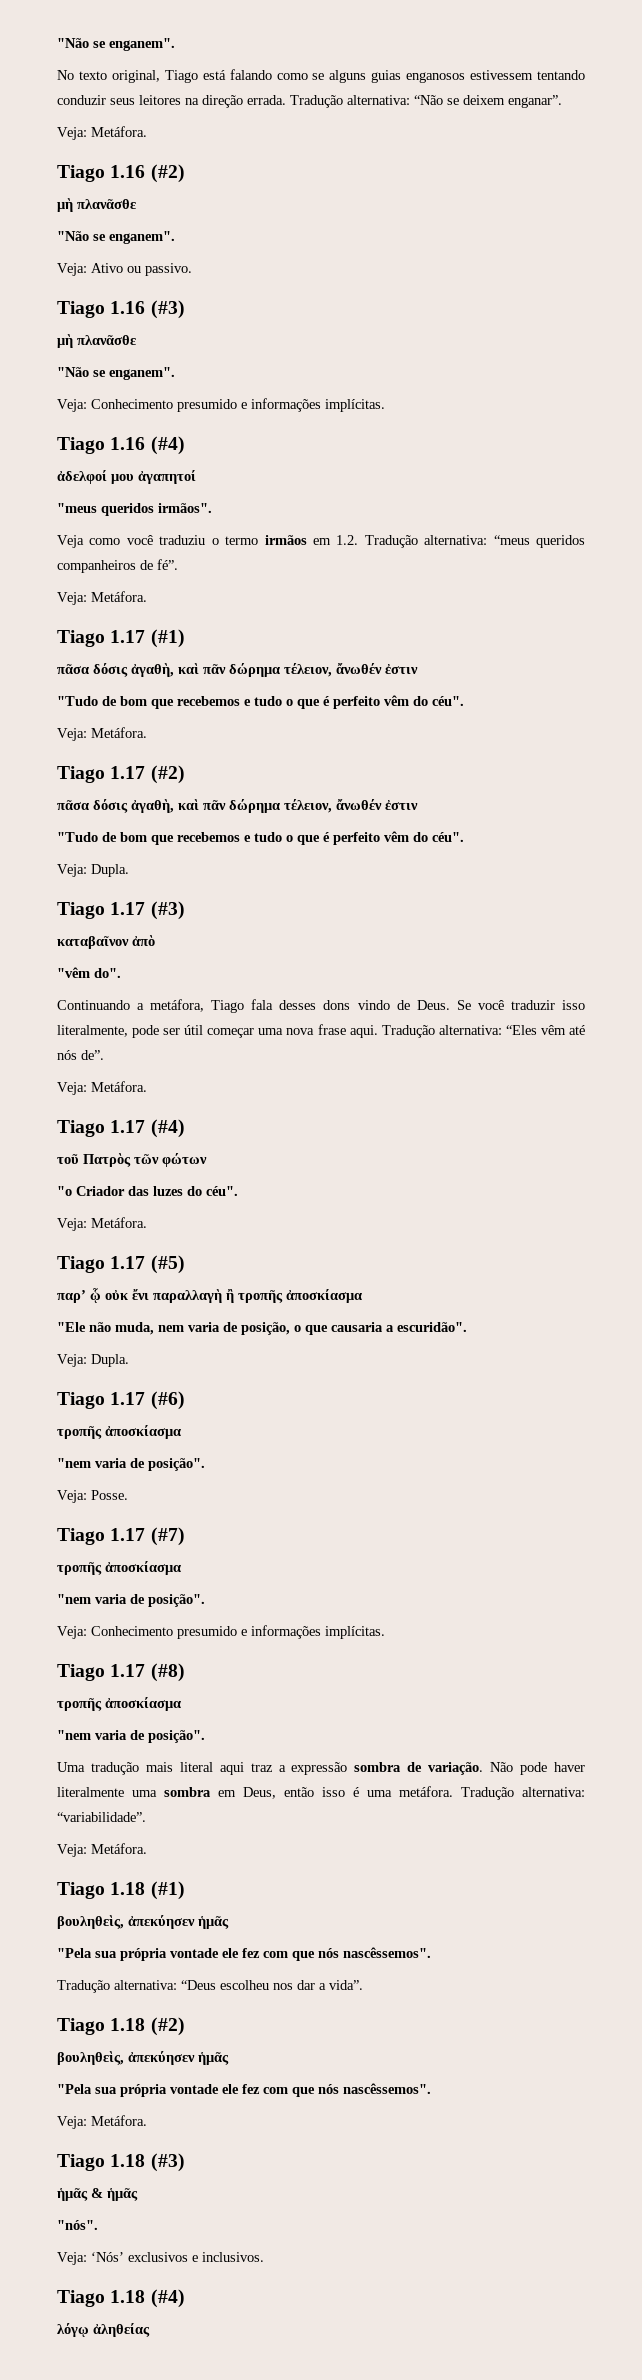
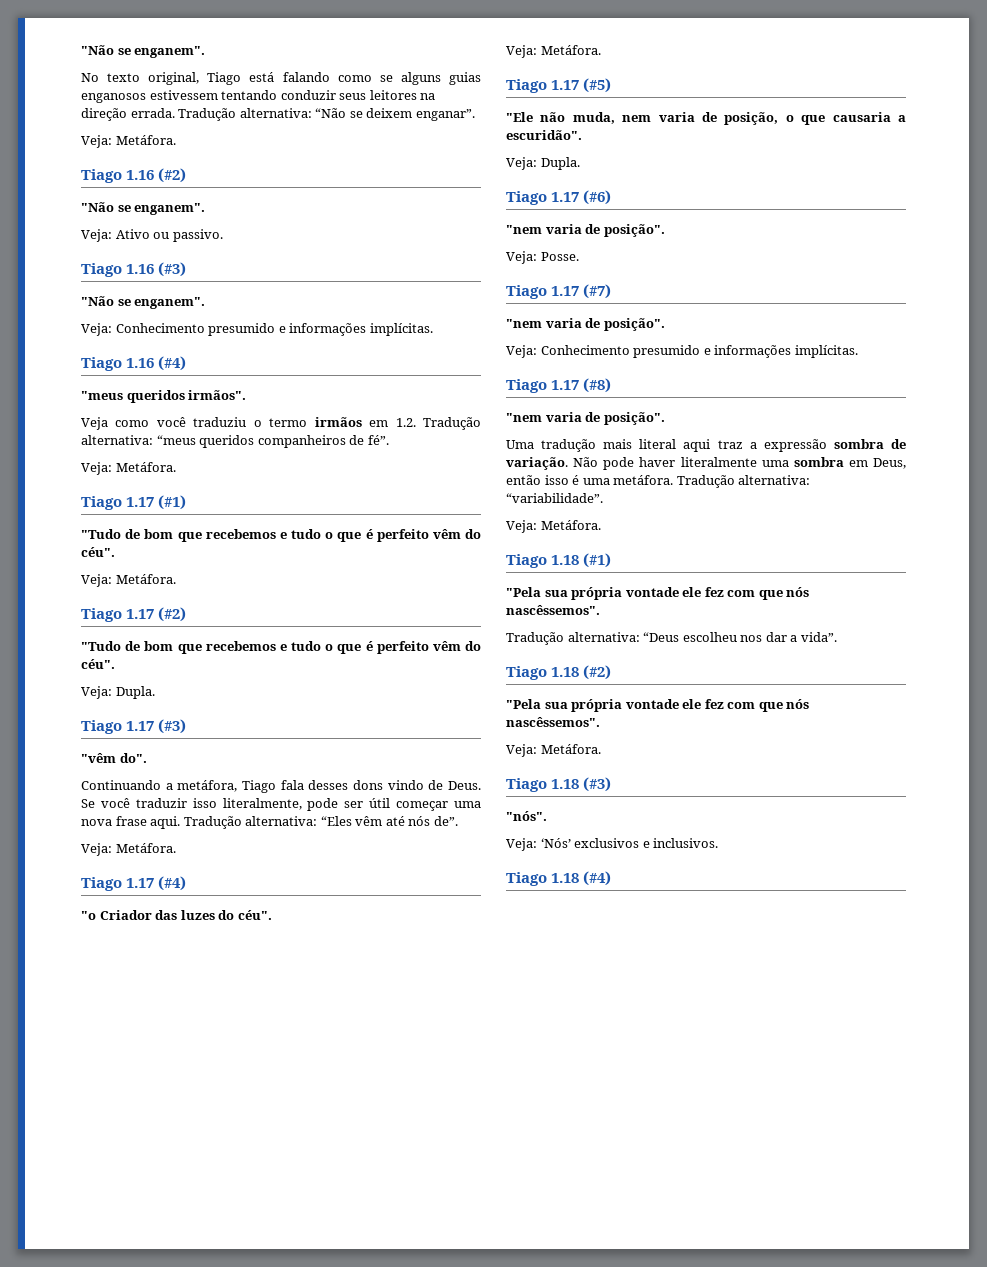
[57,198,136,212] // μὴ πλανᾶσθε -> (187, 175) none
[57,334,136,348] // μὴ πλανᾶσθε -> (187, 269) none
[57,470,196,484] // ἀδελφοί μου ἀγαπητοί -> (187, 363) none
[57,663,418,677] // πᾶσα δόσις ἀγαθὴ, καὶ πᾶν δώρημα τέλειον, ἄνωθέν ἐστιν -> (187, 502) none
[57,799,418,813] // πᾶσα δόσις ἀγαθὴ, καὶ πᾶν δώρημα τέλειον, ἄνωθέν ἐστιν -> (187, 614) none
[57,935,155,949] // καταβαῖνον ἀπὸ -> (187, 726) none
[57,1153,207,1167] // τοῦ Πατρὸς τῶν φώτων -> (187, 883) none
[57,1288,362,1303] // παρ’ ᾧ οὐκ ἔνι παραλλαγὴ ἢ τροπῆς ἀποσκίασμα -> (612, 85) none
[57,1425,181,1439] // τροπῆς ἀποσκίασμα -> (612, 197) none
[57,1561,181,1575] // τροπῆς ἀποσκίασμα -> (612, 291) none
[57,1697,181,1711] // τροπῆς ἀποσκίασμα -> (612, 385) none
[57,1915,229,1929] // βουληθεὶς, ἀπεκύησεν ἡμᾶς -> (612, 560) none
[57,2051,229,2065] // βουληθεὶς, ἀπεκύησεν ἡμᾶς -> (612, 672) none
[57,2188,138,2201] // ἡμᾶς & ἡμᾶς -> (612, 784) none
[57,2323,150,2337] // λόγῳ ἀληθείας -> (612, 878) none

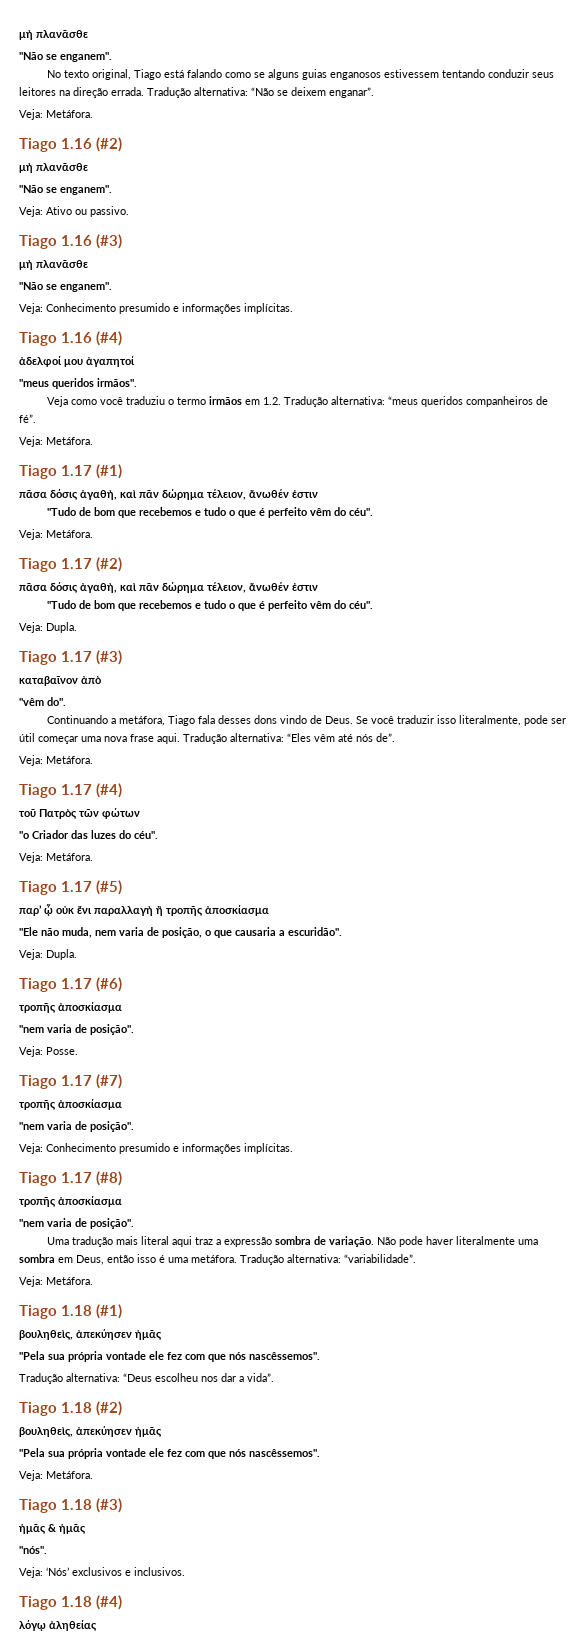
(81, 50) none -> [19,30,88,40] μὴ πλανᾶσθε //
(187, 175) none -> [19,163,88,173] // μὴ πλανᾶσθε
(187, 269) none -> [19,260,88,270] // μὴ πλανᾶσθε
(187, 363) none -> [19,356,135,367] // ἀδελφοί μου ἀγαπητοί
(187, 502) none -> [19,489,318,500] // πᾶσα δόσις ἀγαθὴ, καὶ πᾶν δώρημα τέλειον, ἄνωθέν ἐστιν
(187, 614) none -> [19,582,318,593] // πᾶσα δόσις ἀγαθὴ, καὶ πᾶν δώρημα τέλειον, ἄνωθέν ἐστιν
(187, 726) none -> [19,676,101,686] // καταβαῖνον ἀπὸ
(187, 883) none -> [19,808,140,819] // τοῦ Πατρὸς τῶν φώτων
(612, 85) none -> [19,904,269,916] // παρ’ ᾧ οὐκ ἔνι παραλλαγὴ ἢ τροπῆς ἀποσκίασμα
(612, 197) none -> [19,1002,122,1013] // τροπῆς ἀποσκίασμα
(612, 291) none -> [19,1099,122,1110] // τροπῆς ἀποσκίασμα
(612, 385) none -> [19,1196,122,1207] // τροπῆς ἀποσκίασμα
(612, 560) none -> [19,1329,162,1340] // βουληθεὶς, ἀπεκύησεν ἡμᾶς
(612, 672) none -> [19,1426,162,1437] // βουληθεὶς, ἀπεκύησεν ἡμᾶς
(612, 784) none -> [19,1524,86,1534] // ἡμᾶς & ἡμᾶς
(612, 878) none -> [19,1620,97,1631] // λόγῳ ἀληθείας

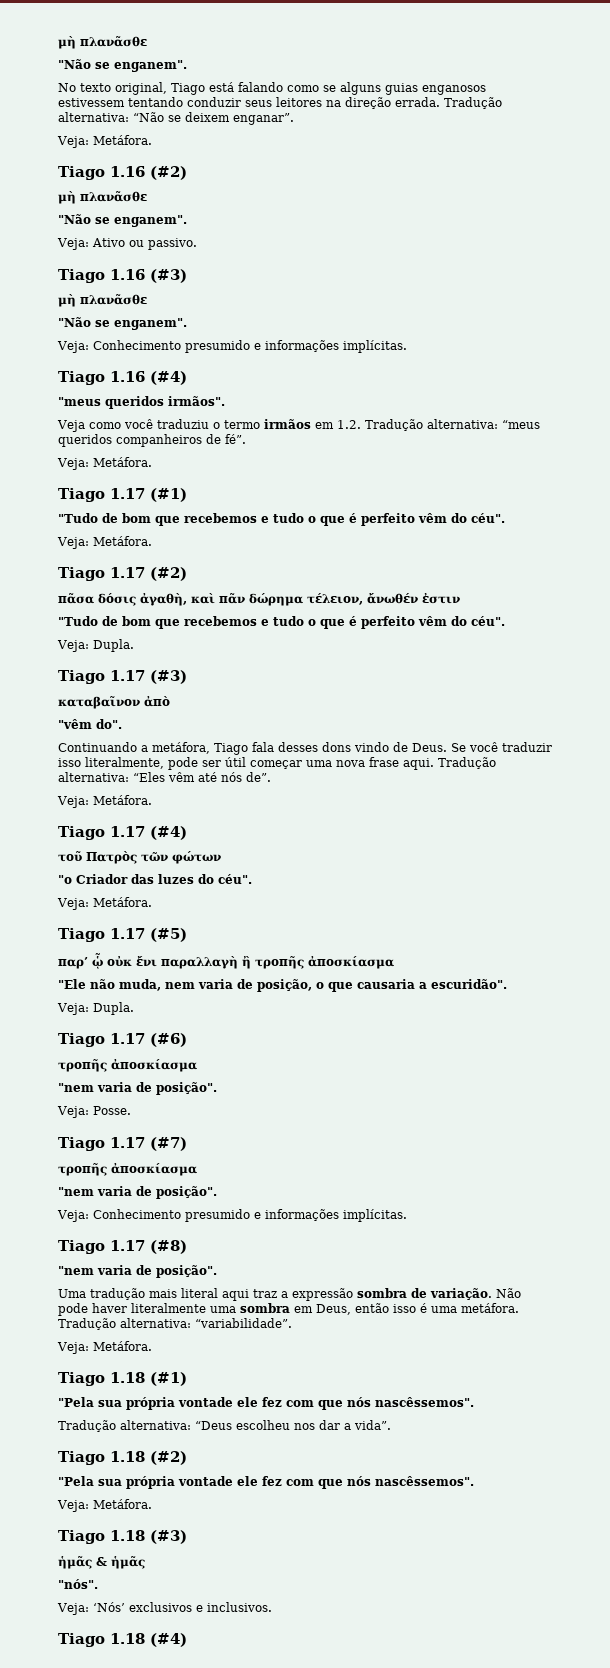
[19,356,135,367] // ἀδελφοί μου ἀγαπητοί -> (187, 378) none
[19,489,318,500] // πᾶσα δόσις ἀγαθὴ, καὶ πᾶν δώρημα τέλειον, ἄνωθέν ἐστιν -> (187, 495) none
[19,1196,122,1207] // τροπῆς ἀποσκίασμα -> (187, 1247) none
[19,1329,162,1340] // βουληθεὶς, ἀπεκύησεν ἡμᾶς -> (187, 1379) none
[19,1426,162,1437] // βουληθεὶς, ἀπεκύησεν ἡμᾶς -> (187, 1458) none
[19,1620,97,1631] // λόγῳ ἀληθείας -> (187, 1640) none

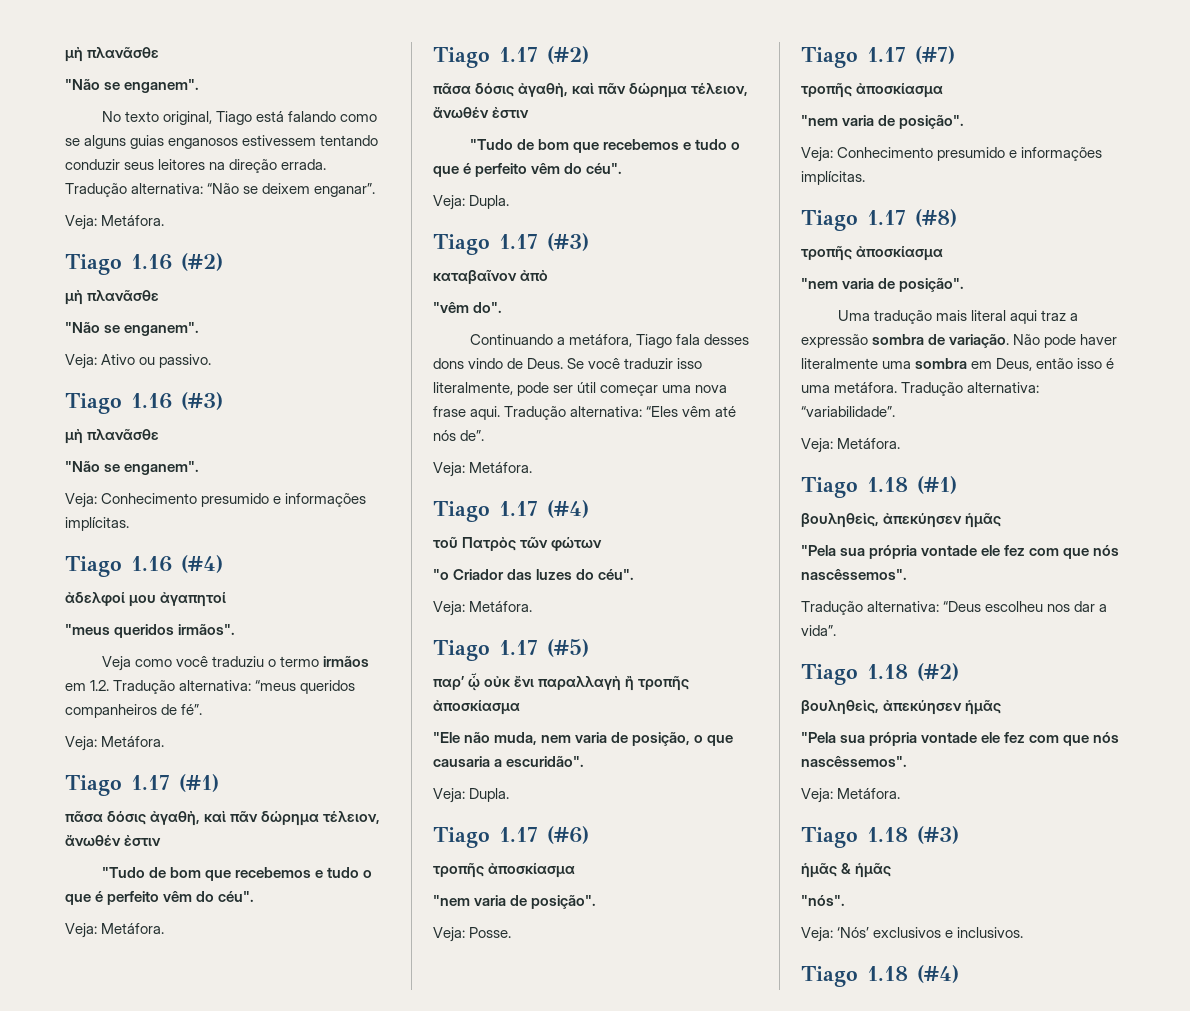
(187, 378) none -> [65,592,227,607] // ἀδελφοί μου ἀγαπητοί
(187, 495) none -> [65,811,381,826] [65,835,162,846] // πᾶσα δόσις ἀγαθὴ, καὶ πᾶν δώρημα τέλειον, ἄνωθέν ἐστιν
(187, 1247) none -> [801,246,944,261] // τροπῆς ἀποσκίασμα
(187, 1379) none -> [801,513,1002,528] // βουληθεὶς, ἀπεκύησεν ἡμᾶς
(187, 1458) none -> [801,700,1002,715] // βουληθεὶς, ἀπεκύησεν ἡμᾶς

